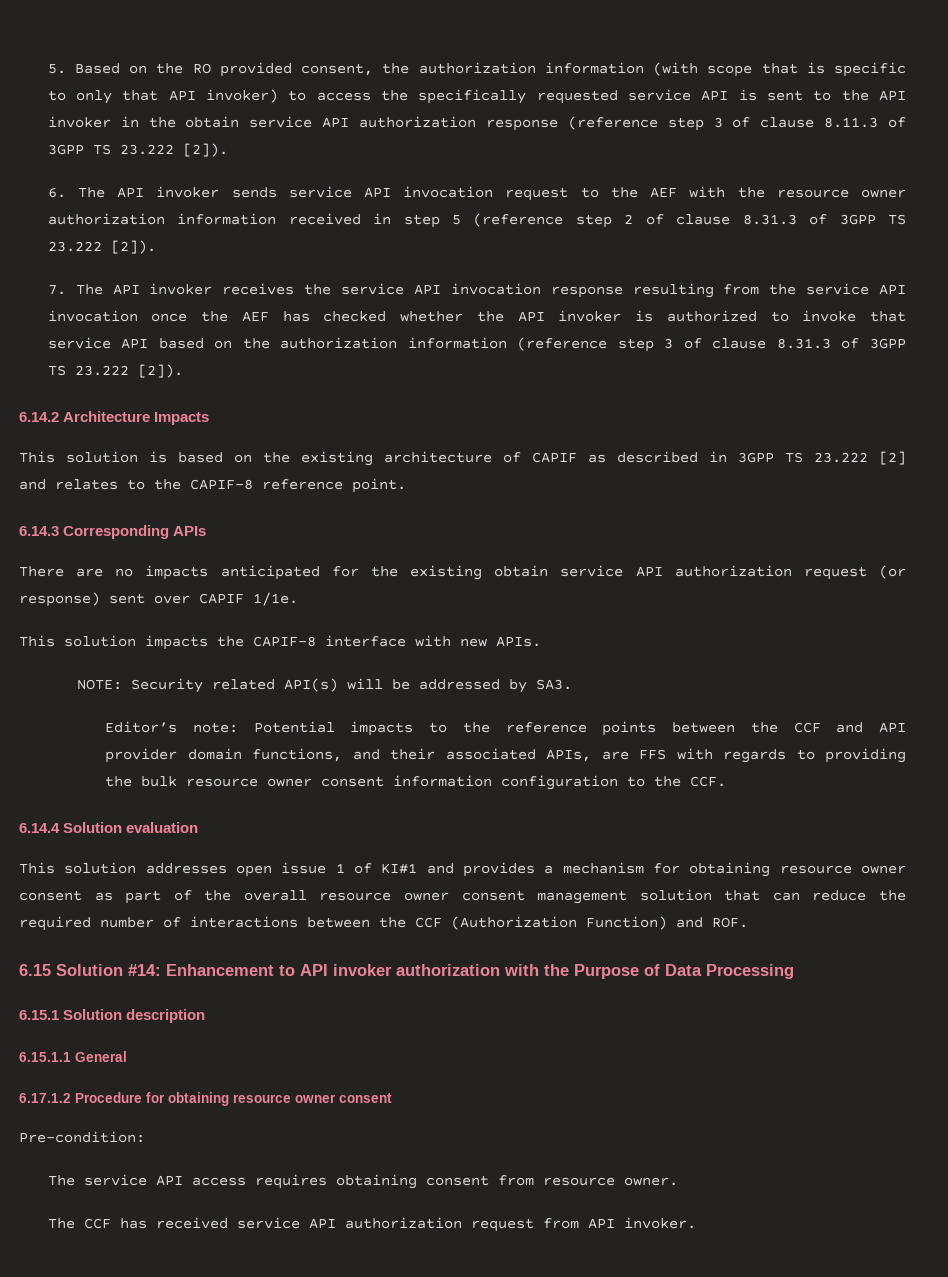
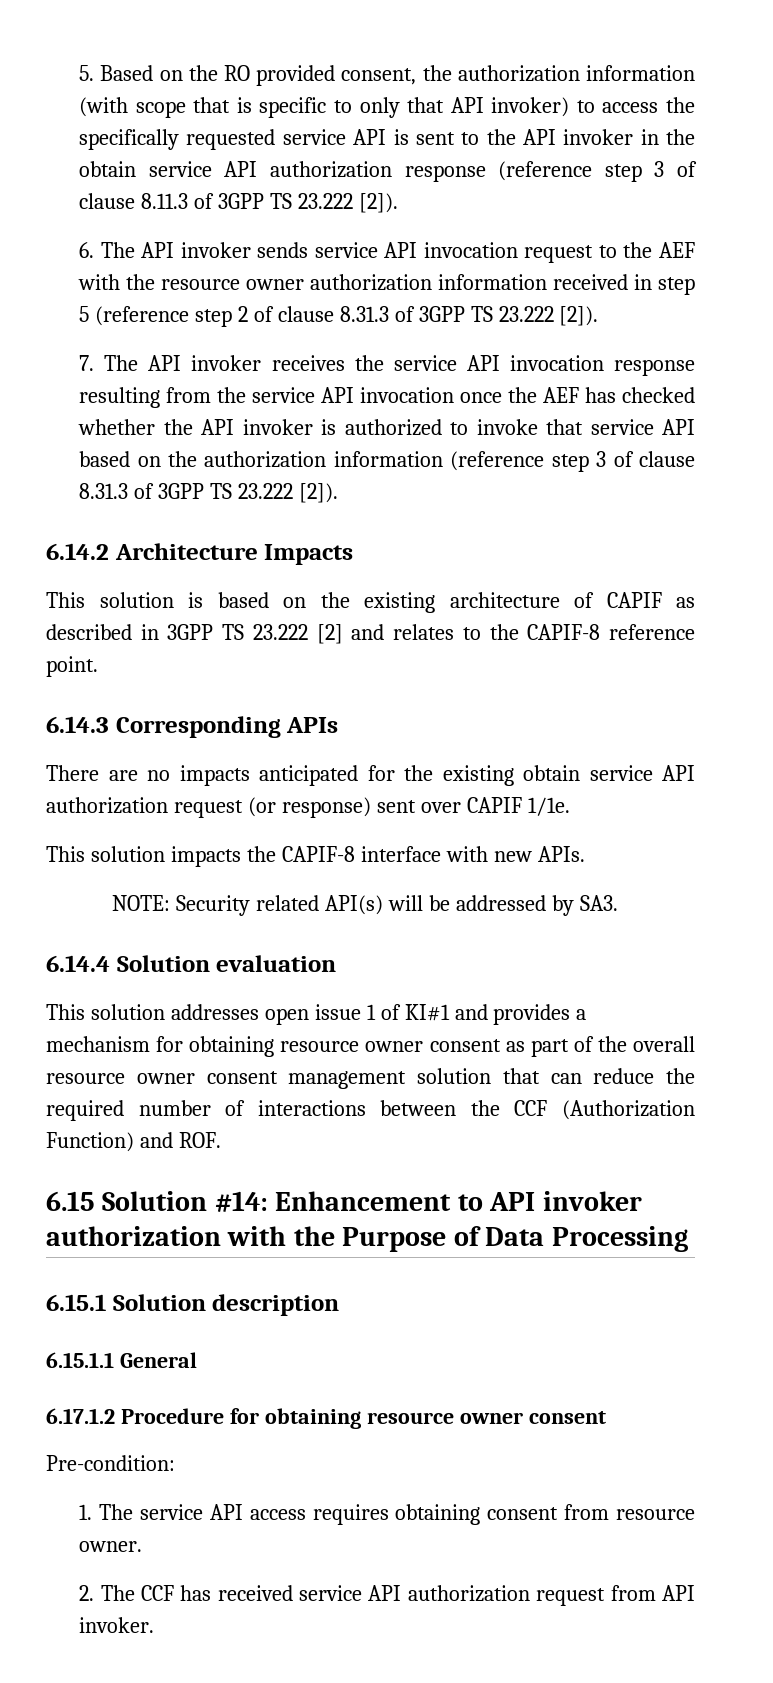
[105,721,906,736] [105,748,906,763] [105,775,727,790] // Editor’s note: Potential impacts to the reference points between the CCF and API provider domain functions, and their associated APIs, are FFS with regards to providing the bulk resource owner consent information configuration to the CCF. -> (618, 903) none
(145, 1137) none -> [79,1504,93,1520] 1.
(678, 1181) none -> [79,1585,95,1601] 2.

